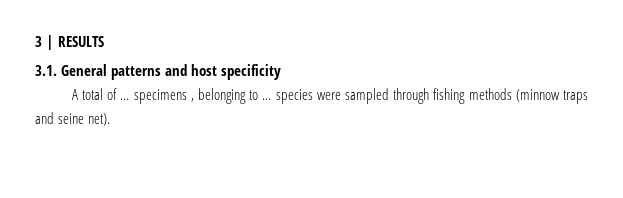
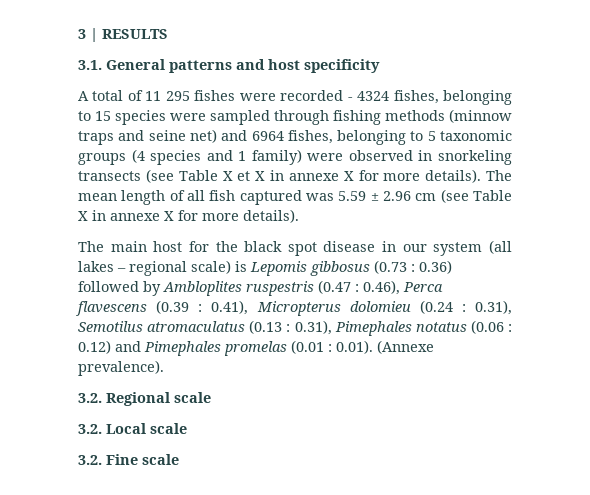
[120,88,272,104] … specimens , belonging to … -> [145,90,512,105] [78,111,111,121] 11 295 fishes were recorded - 4324 fishes, belonging to 15
[88,113,111,126] net). -> [189,129,512,145] [78,149,512,165] [78,169,512,183] [78,189,512,205] [78,209,299,223] [78,240,512,256] [78,260,452,276] [78,280,443,296] [75,300,512,316] [78,320,512,336] [78,340,434,356] [78,360,164,376] [78,392,211,406] [78,423,187,434] [78,454,179,465] net) and 6964 fishes, belonging to 5 taxonomic groups (4 species and 1 family) were observed in snorkeling transects (see Table X et X in annexe X for more details). The mean length of all fish captured was 5.59 ± 2.96 cm (see Table X in annexe X for more details). // The main host for the black spot disease in our system (all lakes – regional scale) is Lepomis gibbosus (0.73 : 0.36) followed by Ambloplites ruspestris (0.47 : 0.46), Perca flavescens (0.39 : 0.41), Micropterus dolomieu (0.24 : 0.31), Semotilus atromaculatus (0.13 : 0.31), Pimephales notatus (0.06 : 0.12) and Pimephales promelas (0.01 : 0.01). (Annexe prevalence). // 3.2. Regional scale // 3.2. Local scale // 3.2. Fine scale

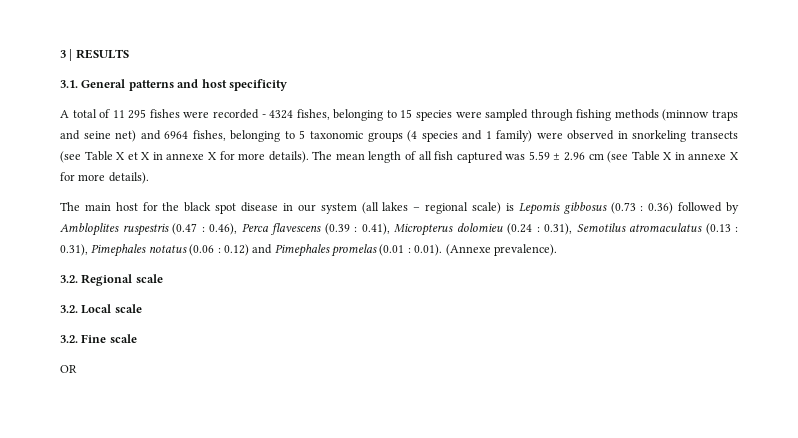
(179, 459) none -> [60,365,77,373] // OR

